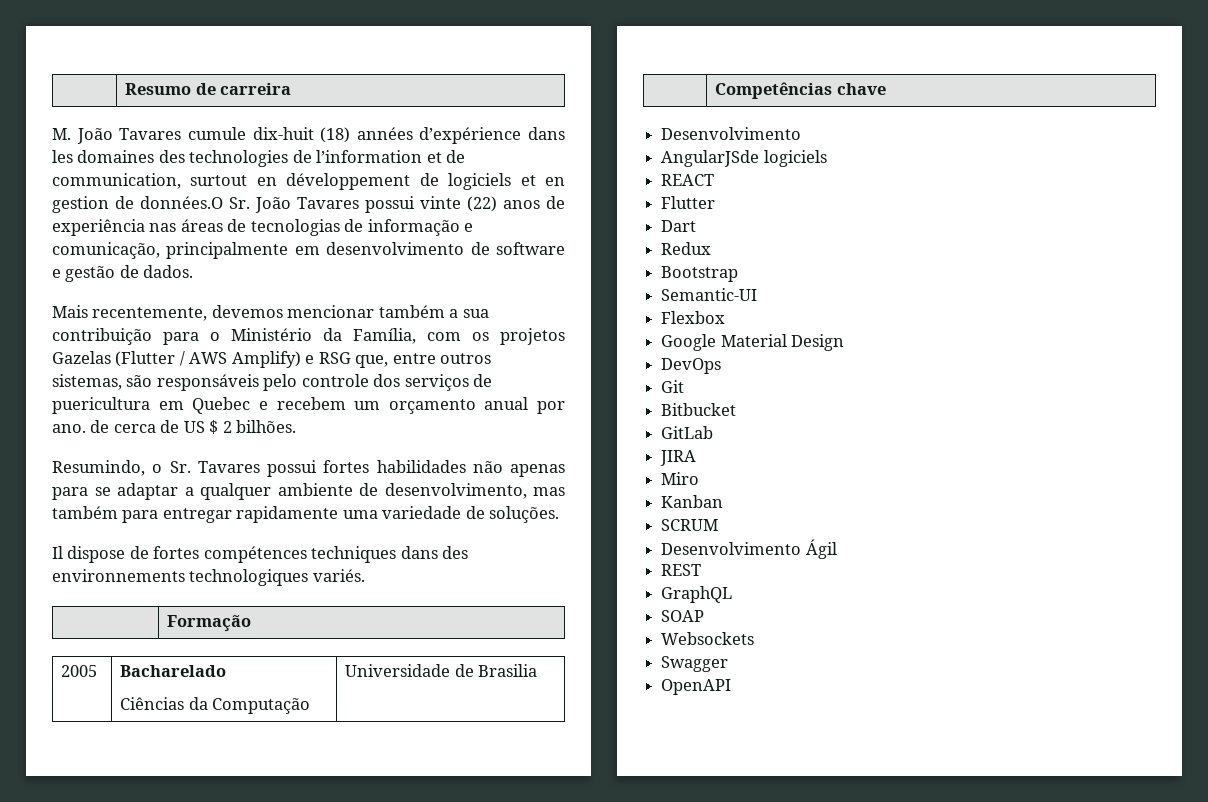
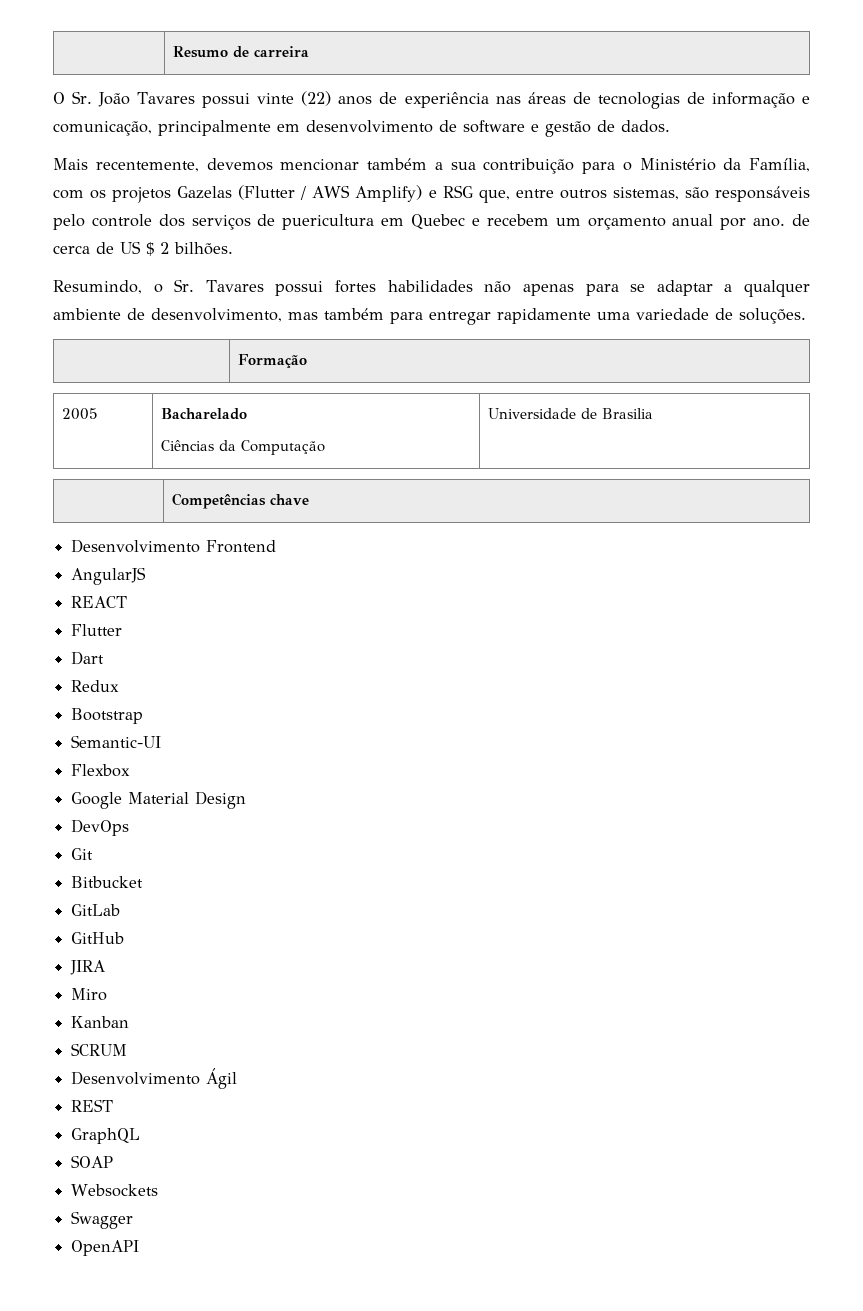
[52,127,565,144] [52,150,466,167] [52,173,565,190] [52,196,223,213] M. João Tavares cumule dix-huit (18) années d’expérience dans les domaines des technologies de l’information et de communication, surtout en développement de logiciels et en gestion de données.O -> [53,92,65,104] O
[52,546,469,563] [52,569,365,586] // Il dispose de fortes compétences techniques dans des environnements technologiques variés. -> (806, 316) none
[661,150,827,167] // AngularJSde logiciels -> [206,540,277,553] [71,567,147,585] Frontend // AngularJS
(714, 432) none -> [71,932,125,944] // GitHub

